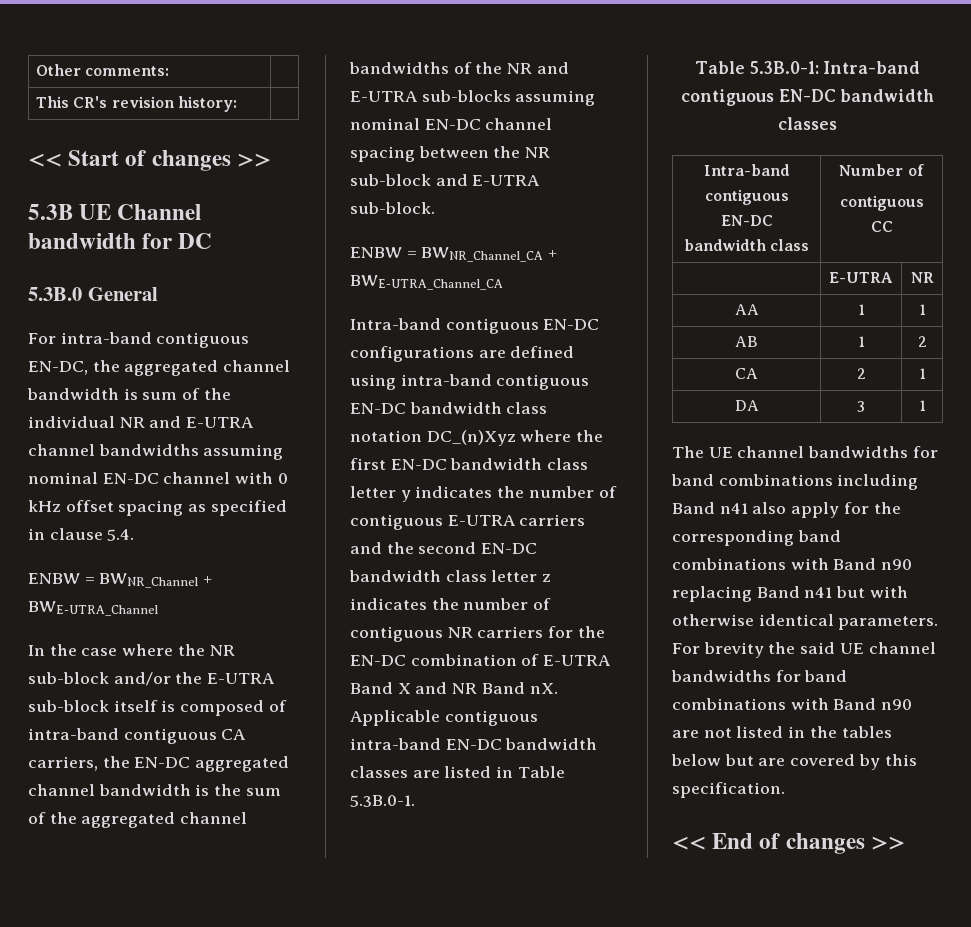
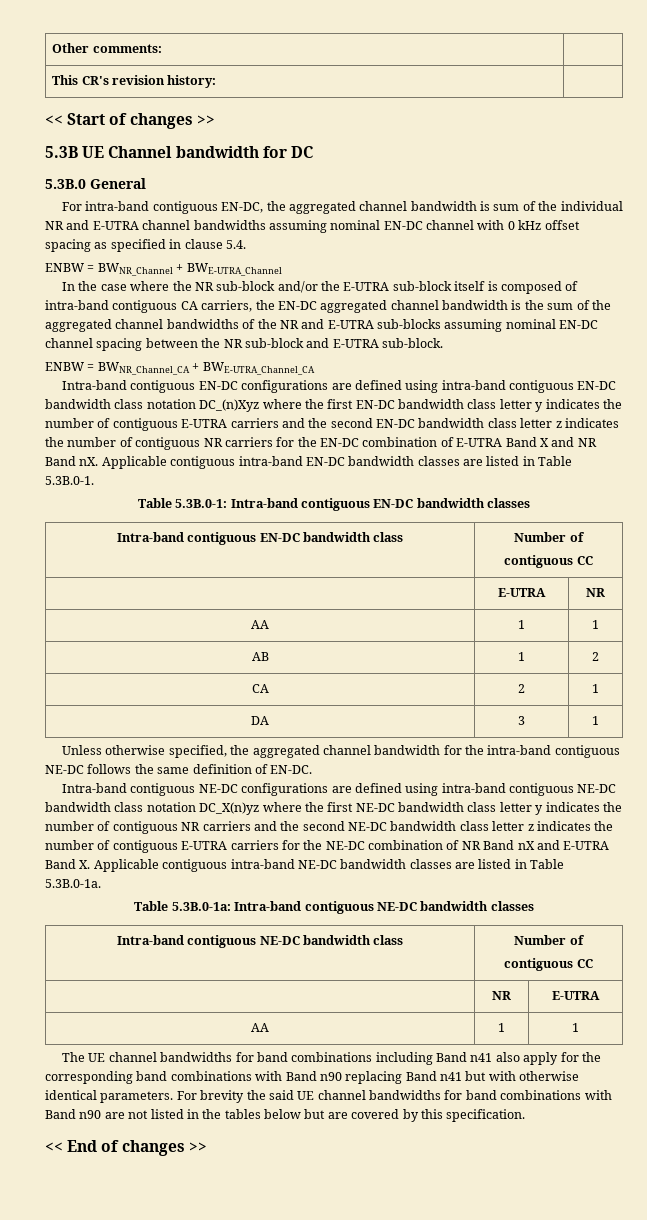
(926, 405) none -> [62,745,620,758] [45,764,313,774] [62,783,617,796] [45,802,622,815] [45,821,614,834] [45,840,610,853] [45,859,565,872] [45,879,101,888] [134,901,534,914] [116,935,404,948] [514,935,585,945] [504,958,593,971] [492,991,511,1000] [552,991,600,1000] [251,1023,269,1032] [498,1023,505,1032] [572,1023,579,1032] // Unless otherwise specified, the aggregated channel bandwidth for the intra-band contiguous NE-DC follows the same definition of EN-DC. // Intra-band contiguous NE-DC configurations are defined using intra-band contiguous NE-DC bandwidth class notation DC_X(n)yz where the first NE-DC bandwidth class letter y indicates the number of contiguous NR carriers and the second NE-DC bandwidth class letter z indicates the number of contiguous E-UTRA carriers for the NE-DC combination of NR Band nX and E-UTRA Band X. Applicable contiguous intra-band NE-DC bandwidth classes are listed in Table 5.3B.0-1a. // Table 5.3B.0-1a: Intra-band contiguous NE-DC bandwidth classes // Intra-band contiguous NE-DC bandwidth class | Number of // contiguous CC // | NR | E-UTRA // AA | 1 | 1

